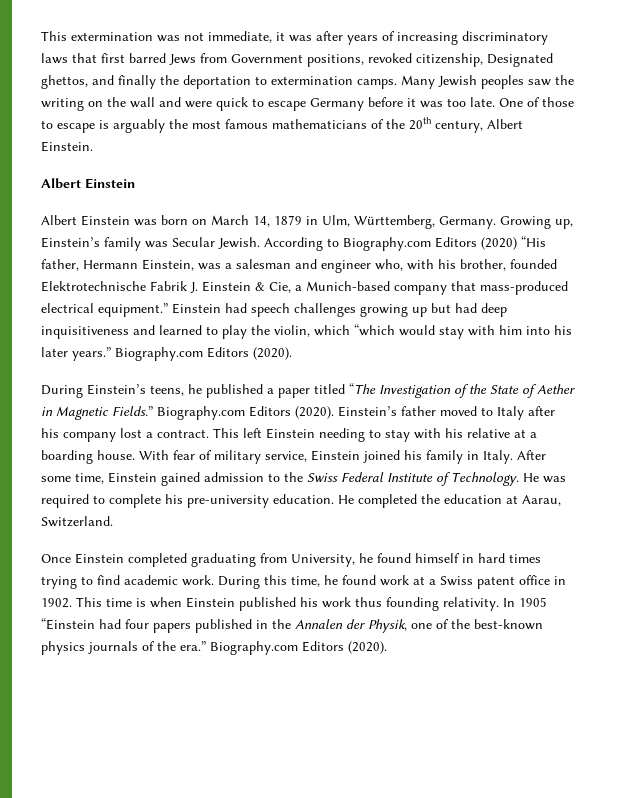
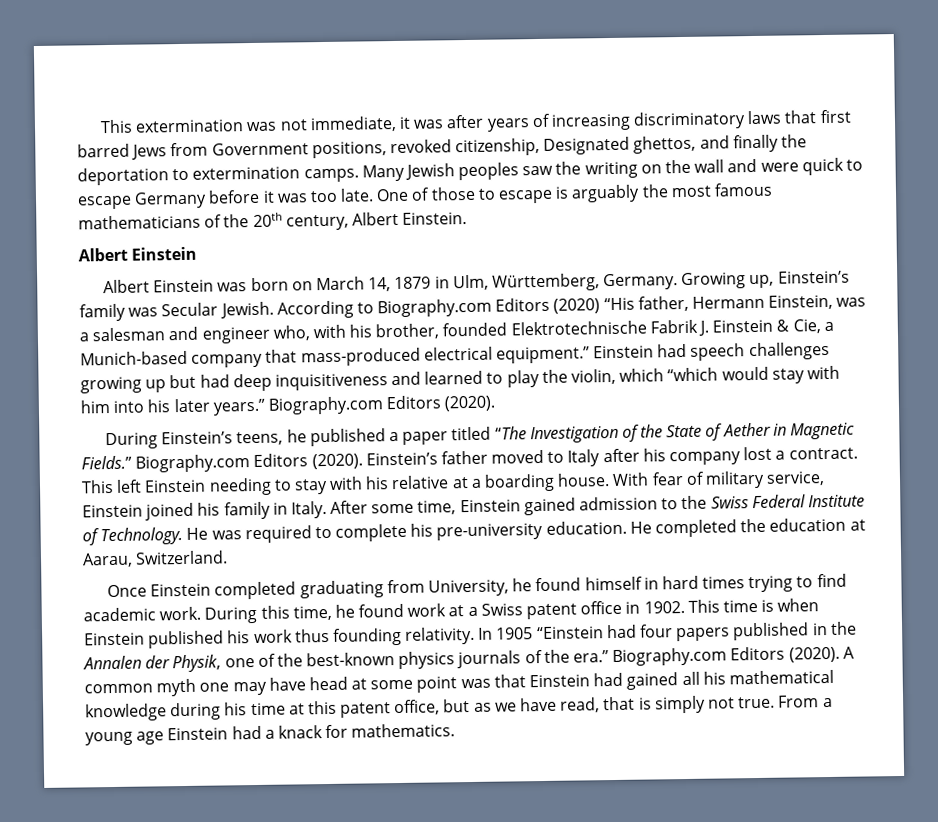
(387, 647) none -> [842,646,855,659] [84,669,834,697] [85,695,833,722] [85,723,456,746] A common myth one may have head at some point was that Einstein had gained all his mathematical knowledge during his time at this patent office, but as we have read, that is simply not true. From a young age Einstein had a knack for mathematics.

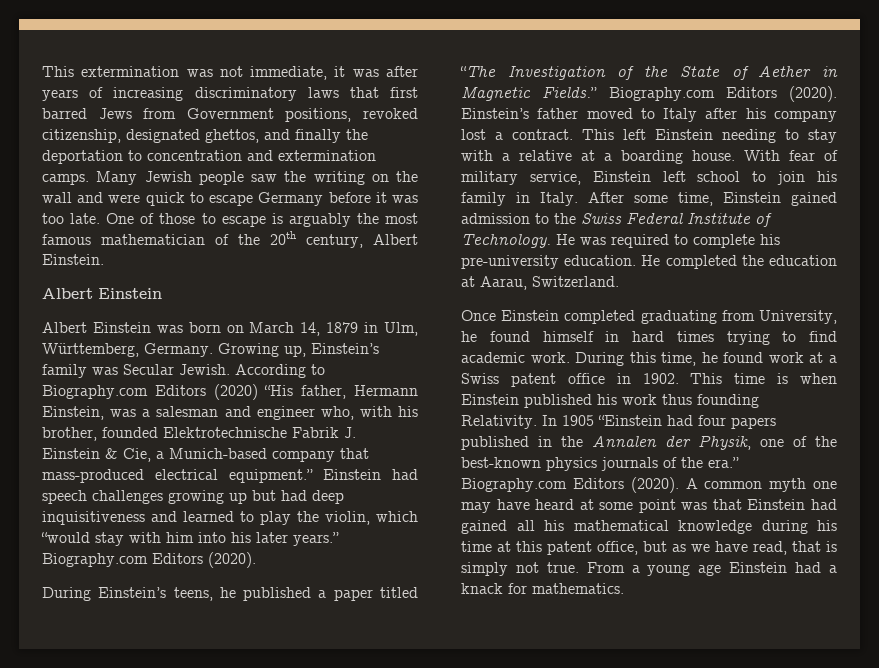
[543,136,631,155] Designated -> [126,129,200,143] designated
(190, 174) none -> [147,150,273,161] concentration and
[458,162,520,181] peoples -> [198,171,244,185] people
[78,214,201,230] mathematicians -> [101,234,205,245] mathematician
[667,366,769,382] “which would -> [41,532,90,543] “would
[365,476,390,490] his -> [502,153,510,161] a
[145,502,195,521] joined -> [662,171,806,185] left school to join
[405,626,476,645] relativity. -> [461,415,537,429] Relativity.
[308,676,348,691] head -> [535,499,575,510] heard

